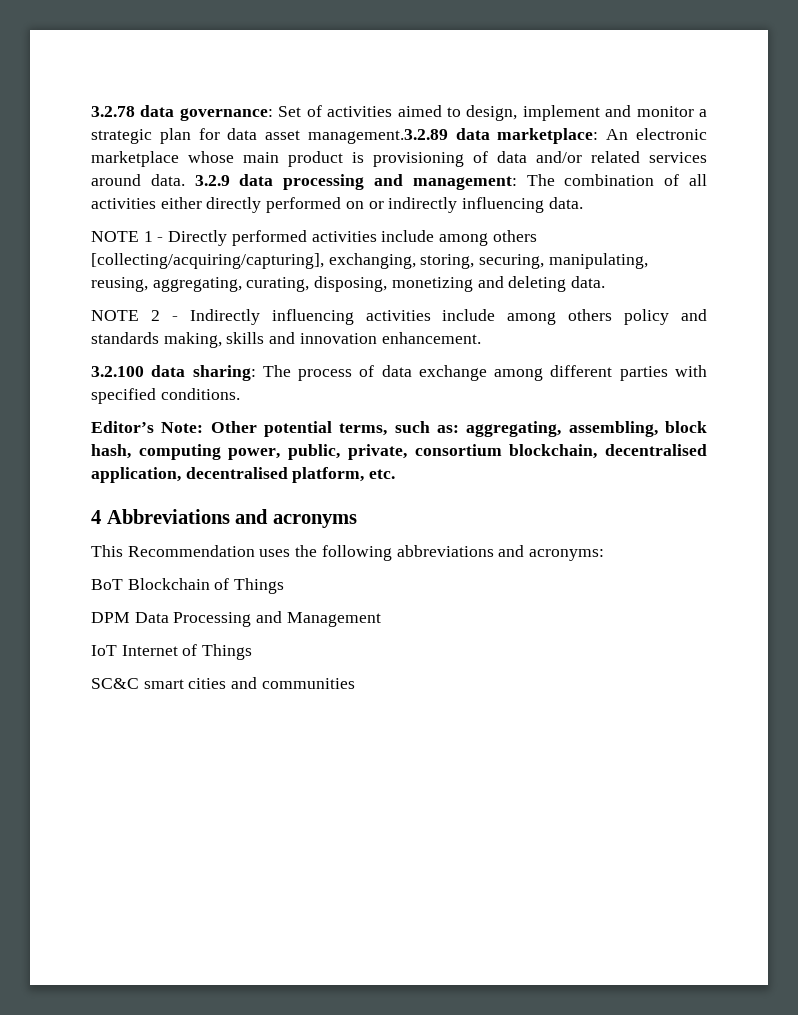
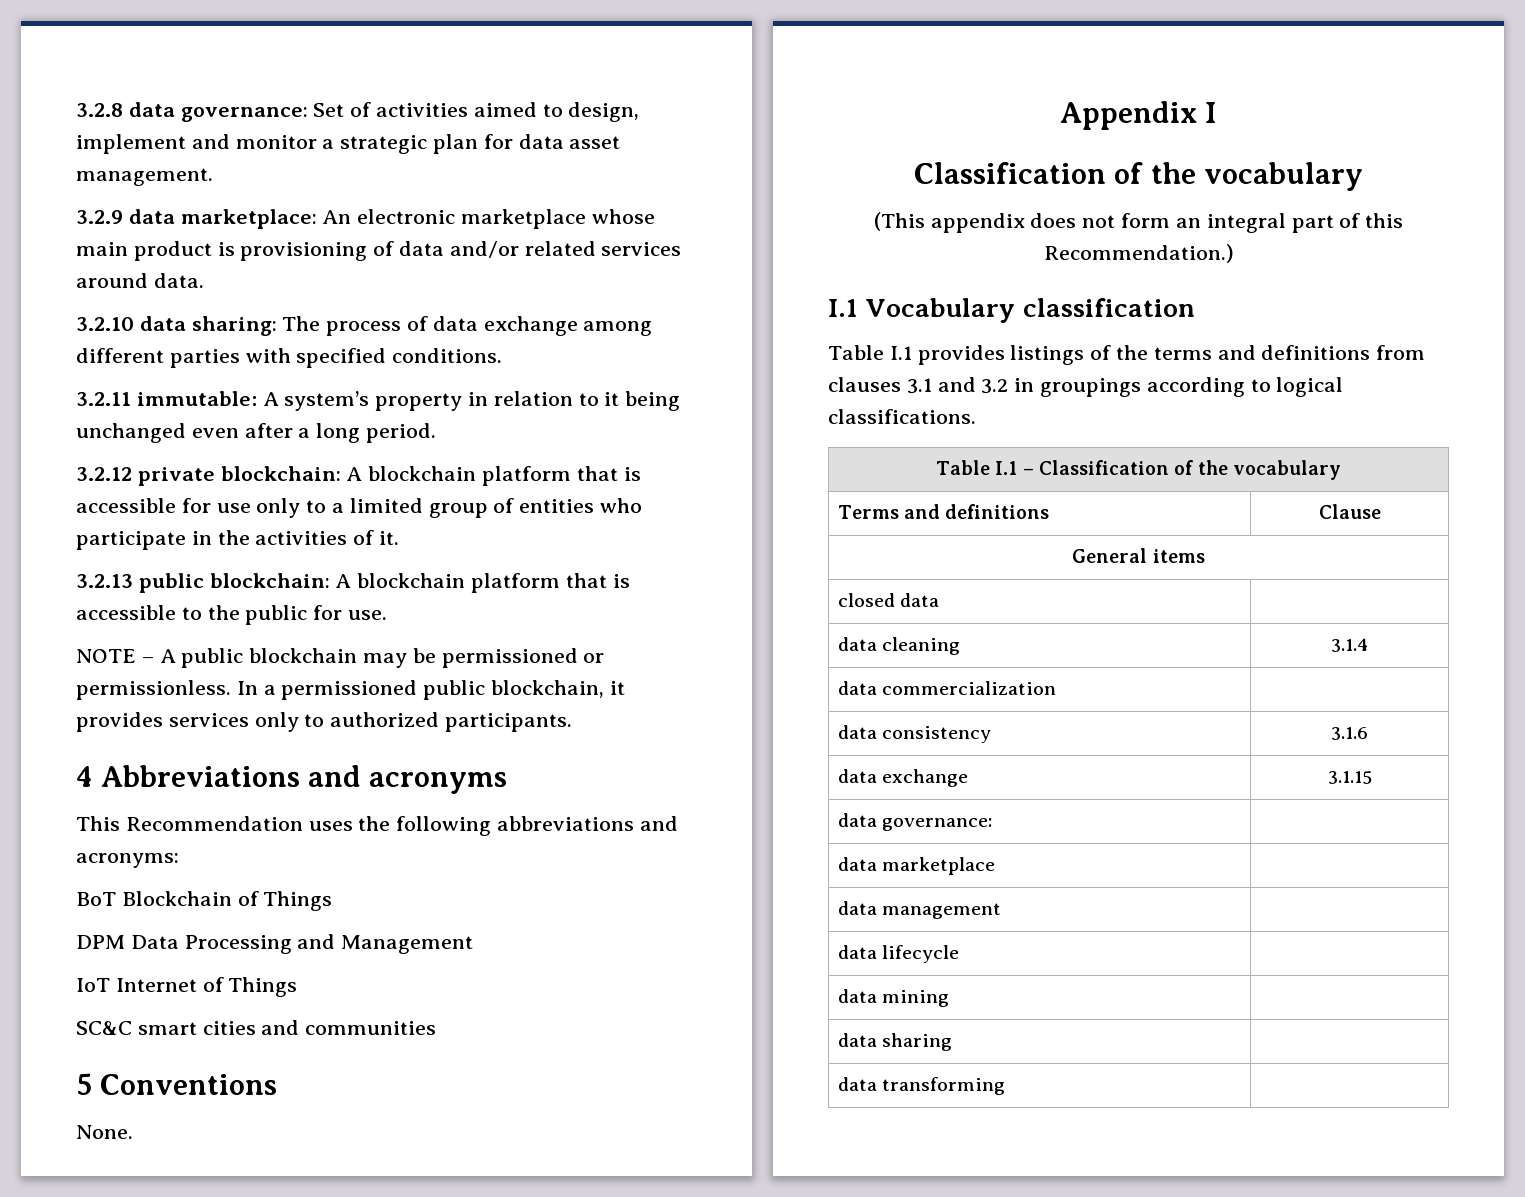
[91,106,135,117] 3.2.78 -> [76,103,123,117] 3.2.8
[307,129,448,144] management.3.2.89 -> [76,168,213,186] [76,210,123,224] management. // 3.2.9
[194,174,707,190] [91,197,583,213] [91,230,537,246] [91,253,648,269] [91,276,606,292] [91,309,707,325] [91,332,481,348] [91,366,144,377] 3.2.9 data processing and management: The combination of all activities either directly performed on or indirectly influencing data. // NOTE 1 - Directly performed activities include among others [collecting/acquiring/capturing], exchanging, storing, securing, manipulating, reusing, aggregating, curating, disposing, monetizing and deleting data. // NOTE 2 - Indirectly influencing activities include among others policy and standards making, skills and innovation enhancement. // 3.2.100 -> [76,317,134,331] // 3.2.10
[91,421,707,437] [91,444,708,460] [91,467,396,483] Editor’s Note: Other potential terms, such as: aggregating, assembling, block hash, computing power, public, private, consortium blockchain, decentralised application, decentralised platform, etc. -> [76,391,681,411] [76,423,437,443] [76,466,641,486] [76,498,643,518] [76,530,400,550] [76,573,630,593] [76,605,388,625] [76,648,605,668] [76,680,625,700] [76,712,573,732] 3.2.11 immutable: A system’s property in relation to it being unchanged even after a long period. // 3.2.12 private blockchain: A blockchain platform that is accessible for use only to a limited group of entities who participate in the activities of it. // 3.2.13 public blockchain: A blockchain platform that is accessible to the public for use. // NOTE – A public blockchain may be permissioned or permissionless. In a permissioned public blockchain, it provides services only to authorized participants.
(355, 683) none -> [76,1073,278,1095] [76,1125,133,1139] [1059,101,1218,130] [914,162,1363,191] [873,212,1404,233] [1043,244,1234,263] [828,298,1195,323] [828,345,1426,365] [828,377,1344,397] [828,409,976,424] [936,460,1341,480] [837,504,1050,519] [1318,504,1381,519] [1072,548,1205,563] [837,593,939,607] [837,637,960,655] [1330,638,1369,652] [837,681,1056,695] [837,725,991,743] [1331,727,1368,740] [837,769,968,787] [1327,771,1372,784] [837,813,992,831] [837,857,995,875] [837,901,1001,919] [837,945,959,963] [837,989,949,1007] [837,1033,952,1051] [837,1077,1005,1095] // 5 Conventions // None. // Appendix I // Classification of the vocabulary // (This appendix does not form an integral part of this Recommendation.) // I.1 Vocabulary classification // Table I.1 provides listings of the terms and definitions from clauses 3.1 and 3.2 in groupings according to logical classifications. // Table I.1 – Classification of the vocabulary // Terms and definitions | Clause // General items // closed data | // data cleaning | 3.1.4 // data commercialization | // data consistency | 3.1.6 // data exchange | 3.1.15 // data governance: | // data marketplace | // data management | // data lifecycle | // data mining | // data sharing | // data transforming |

